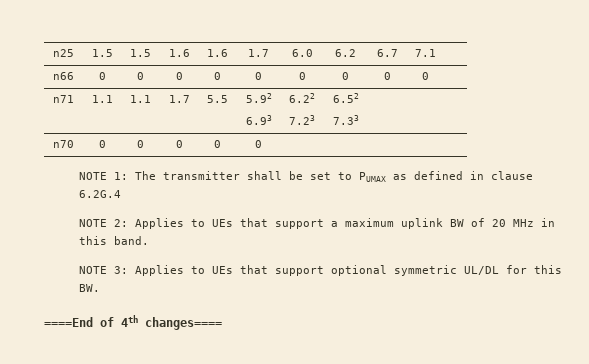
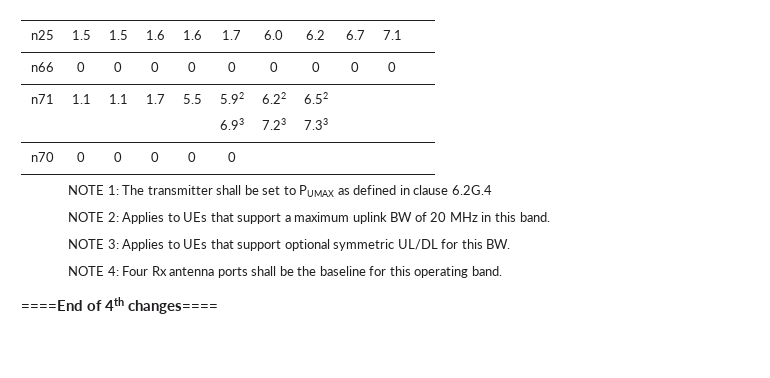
(101, 288) none -> [68,266,502,278] // NOTE 4: Four Rx antenna ports shall be the baseline for this operating band.

